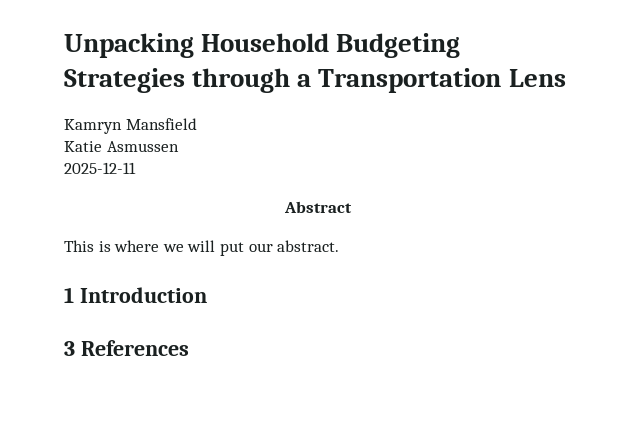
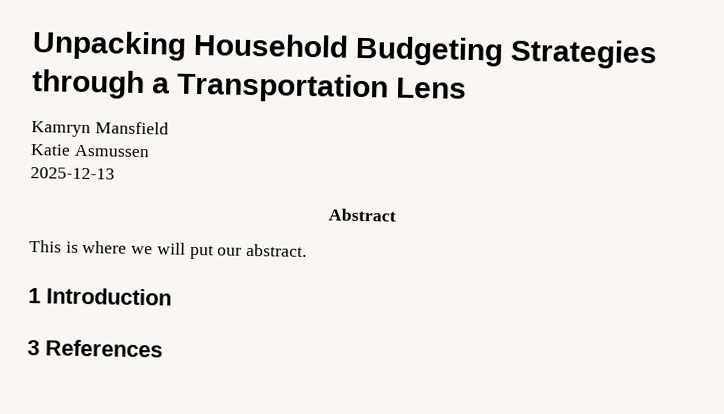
[64,162,136,174] 2025-12-11 -> [30,167,115,180] 2025-12-13

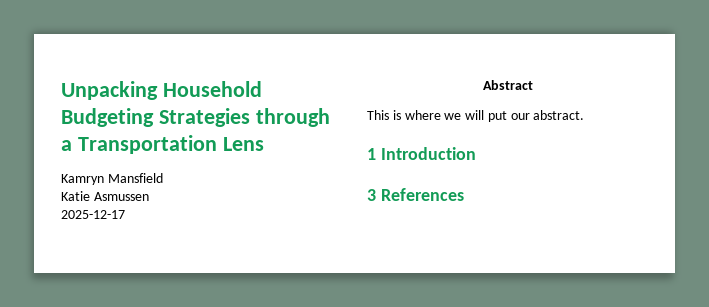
[30,167,115,180] 2025-12-13 -> [61,210,125,219] 2025-12-17

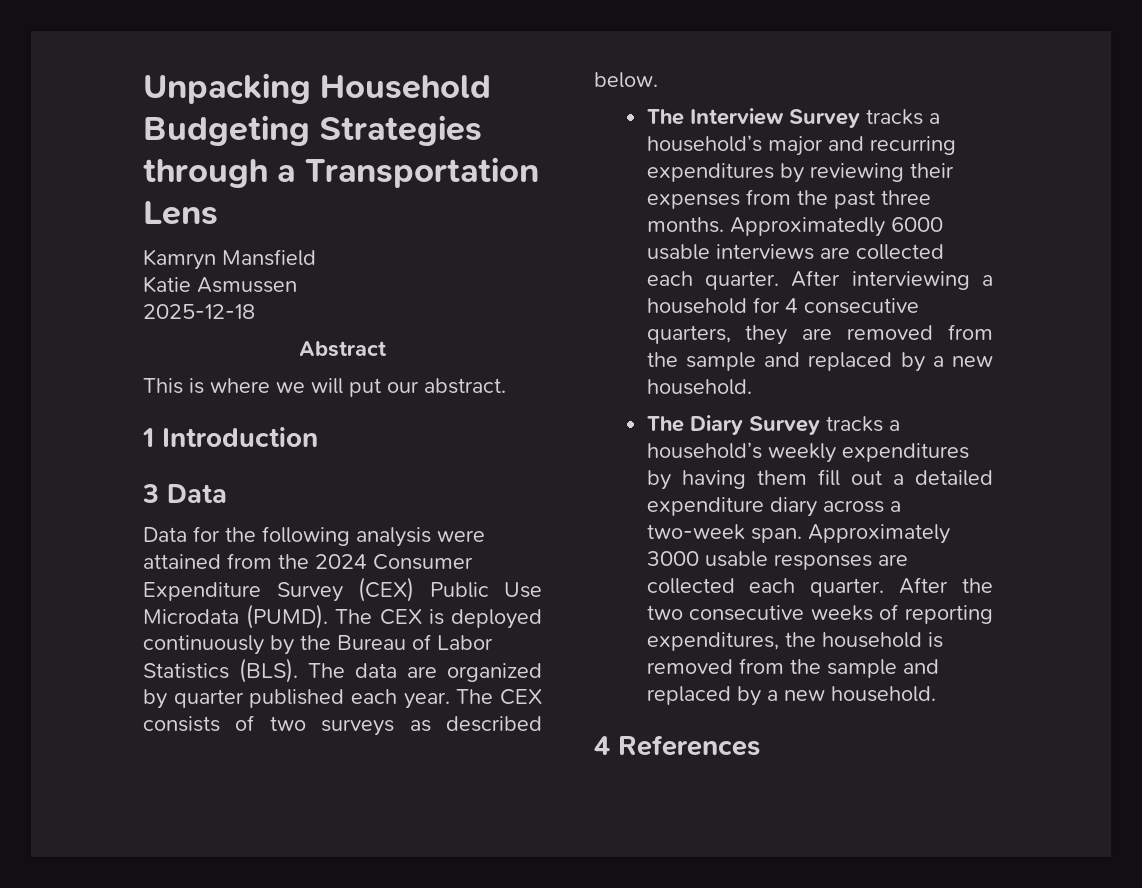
[61,210,125,219] 2025-12-17 -> [143,304,255,319] 2025-12-18
(376, 195) none -> [167,484,227,503] [143,526,485,547] [143,553,473,570] [143,577,542,602] [143,604,542,629] [143,634,493,655] [143,658,542,683] [143,689,542,709] [143,715,542,736] [594,72,658,88] [646,108,940,128] [646,135,956,156] [646,163,954,183] [646,189,931,209] [646,217,943,237] [646,244,944,260] [646,270,993,290] [646,297,919,314] [646,324,993,345] [646,352,993,372] [646,379,752,395] [646,415,900,435] [646,442,969,463] [646,469,993,490] [646,497,901,517] [646,524,950,544] [646,551,908,570] [646,577,993,597] [646,604,993,624] [646,632,943,651] [646,658,939,678] [646,686,936,706] [594,736,610,755] Data // Data for the following analysis were attained from the 2024 Consumer Expenditure Survey (CEX) Public Use Microdata (PUMD). The CEX is deployed continuously by the Bureau of Labor Statistics (BLS). The data are organized by quarter published each year. The CEX consists of two surveys as described below. // The Interview Survey tracks a household’s major and recurring expenditures by reviewing their expenses from the past three months. Approximatedly 6000 usable interviews are collected each quarter. After interviewing a household for 4 consecutive quarters, they are removed from the sample and replaced by a new household. // The Diary Survey tracks a household’s weekly expenditures by having them fill out a detailed expenditure diary across a two-week span. Approximately 3000 usable responses are collected each quarter. After the two consecutive weeks of reporting expenditures, the household is removed from the sample and replaced by a new household. // 4

